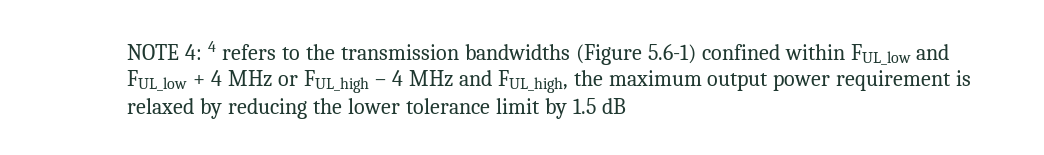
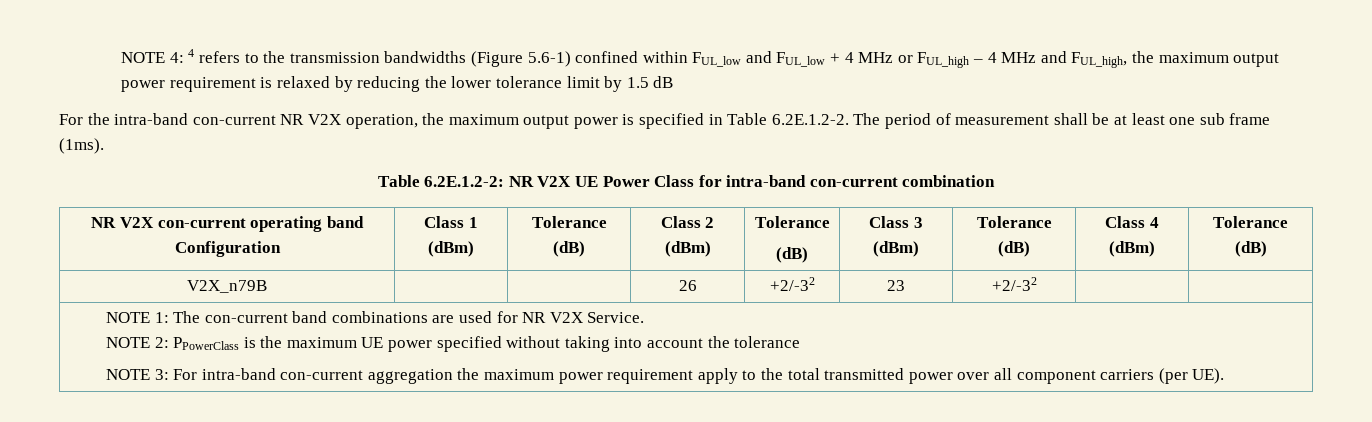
(626, 106) none -> [59,113,1271,129] [59,138,104,154] [377,175,996,187] [91,216,364,232] [174,241,281,257] [424,216,478,228] [428,241,475,257] [531,216,607,228] [553,241,585,257] [660,216,715,228] [664,241,711,257] [754,216,830,228] [776,247,808,263] [869,216,923,228] [873,241,919,257] [976,216,1052,228] [998,241,1030,257] [1105,216,1159,228] [1109,241,1155,257] [1213,216,1288,228] [1234,241,1267,257] [187,280,267,293] [678,280,697,291] [769,277,815,291] [887,280,905,291] [991,277,1037,291] [105,311,645,323] [105,336,801,352] [105,368,1225,384] // For the intra-band con-current NR V2X operation, the maximum output power is specified in Table 6.2E.1.2-2. The period of measurement shall be at least one sub frame (1ms). // Table 6.2E.1.2-2: NR V2X UE Power Class for intra-band con-current combination // NR V2X con-current operating band Configuration | Class 1 (dBm) | Tolerance (dB) | Class 2 (dBm) | Tolerance // (dB) | Class 3 (dBm) | Tolerance (dB) | Class 4 (dBm) | Tolerance (dB) // V2X_n79B | | | 26 | +2/-32 | 23 | +2/-32 | | // NOTE 1: The con-current band combinations are used for NR V2X Service. // NOTE 2: PPowerClass is the maximum UE power specified without taking into account the tolerance // NOTE 3: For intra-band con-current aggregation the maximum power requirement apply to the total transmitted power over all component carriers (per UE).

